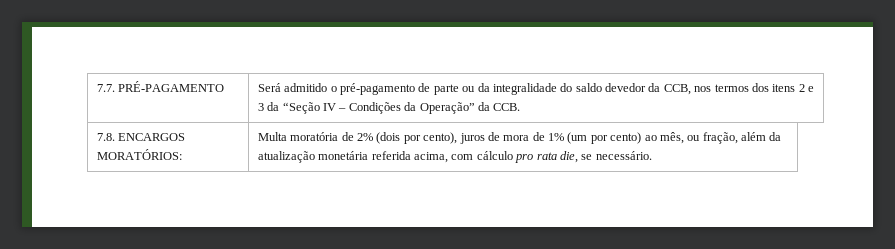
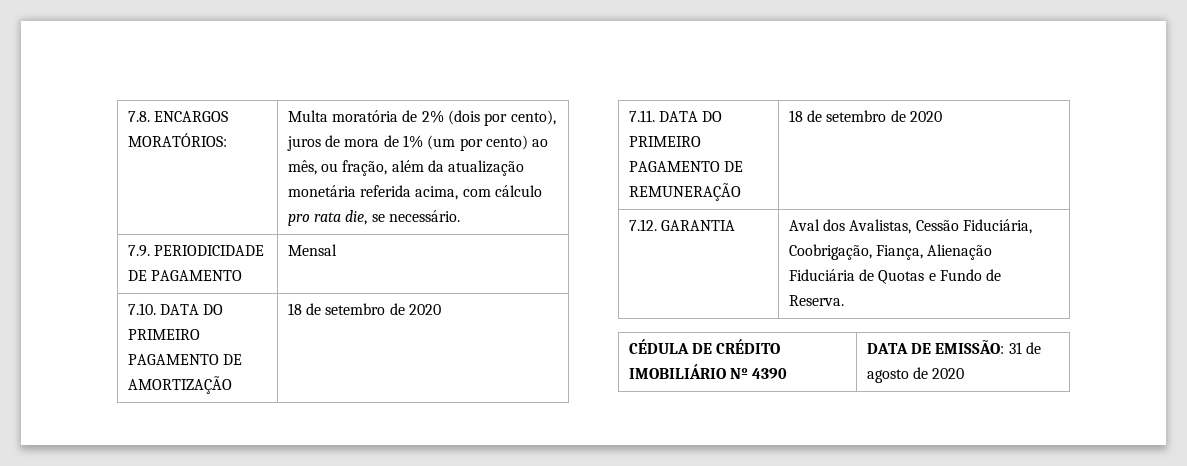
[96,81,225,92] [257,83,814,95] [257,102,521,114] 7.7. PRÉ-PAGAMENTO | Será admitido o pré-pagamento de parte ou da integralidade do saldo devedor da CCB, nos termos dos itens 2 e 3 da “Seção IV – Condições da Operação” da CCB. // -> (127, 116) none
(652, 155) none -> [127,245,265,257] [127,270,243,281] [287,244,337,256] [127,303,224,315] [127,329,200,340] [127,354,243,365] [127,376,232,394] [287,303,442,315] [628,110,723,122] [628,136,701,147] [628,161,744,172] [628,183,741,201] [788,110,943,122] [628,219,736,231] [788,219,1033,234] [788,244,993,260] [788,269,1002,284] [788,295,844,306] [628,339,781,354] [628,364,788,379] [866,340,1042,354] [866,367,965,383] // 7.9. PERIODICIDADE DE PAGAMENTO | Mensal // 7.10. DATA DO PRIMEIRO PAGAMENTO DE AMORTIZAÇÃO | 18 de setembro de 2020 // 7.11. DATA DO PRIMEIRO PAGAMENTO DE REMUNERAÇÃO | 18 de setembro de 2020 // 7.12. GARANTIA | Aval dos Avalistas, Cessão Fiduciária, Coobrigação, Fiança, Alienação Fiduciária de Quotas e Fundo de Reserva. // CÉDULA DE CRÉDITO IMOBILIÁRIO Nº 4390 | DATA DE EMISSÃO: 31 de agosto de 2020

